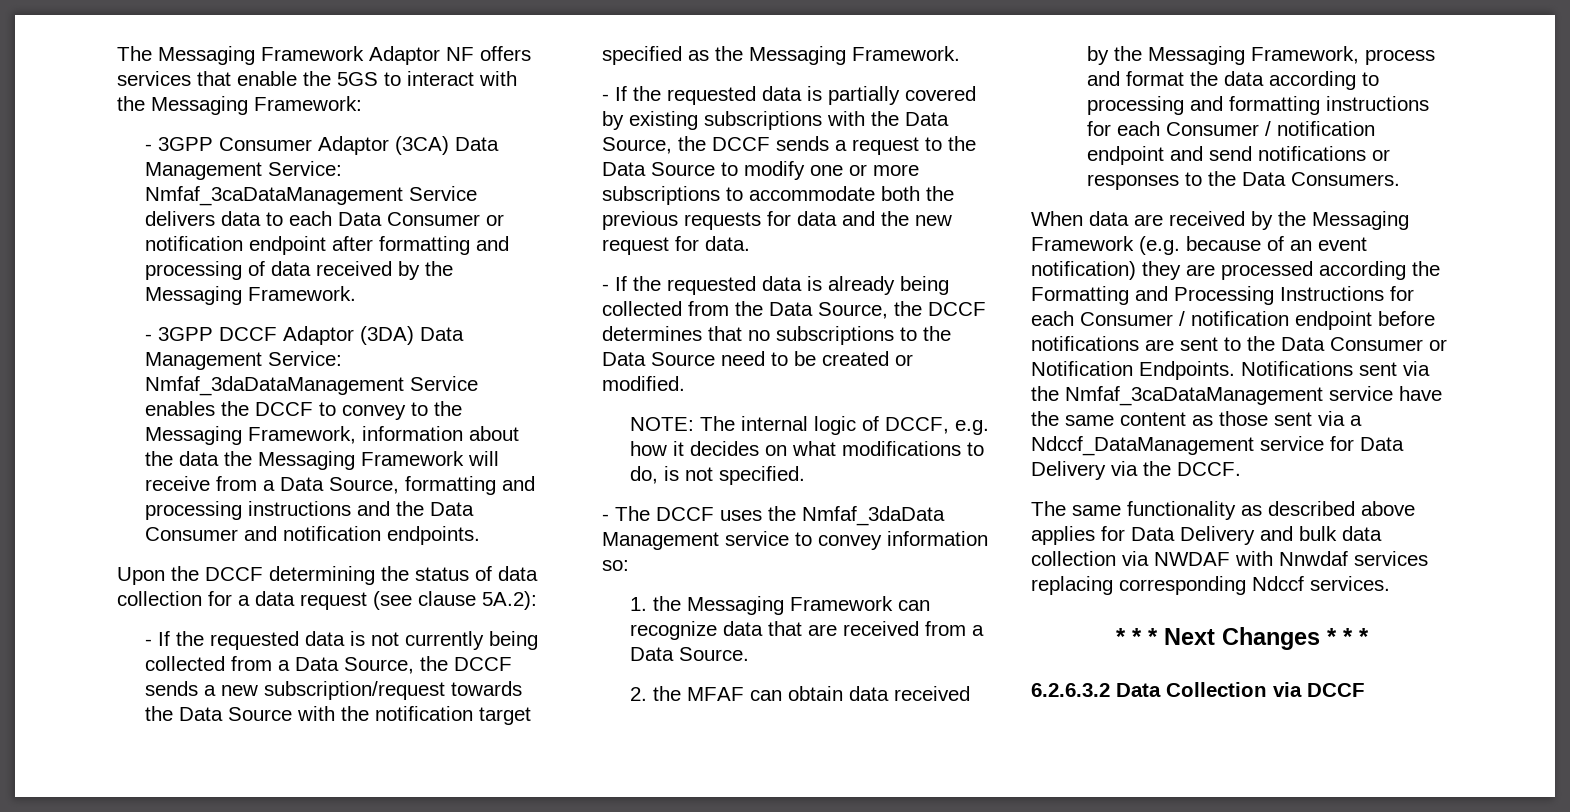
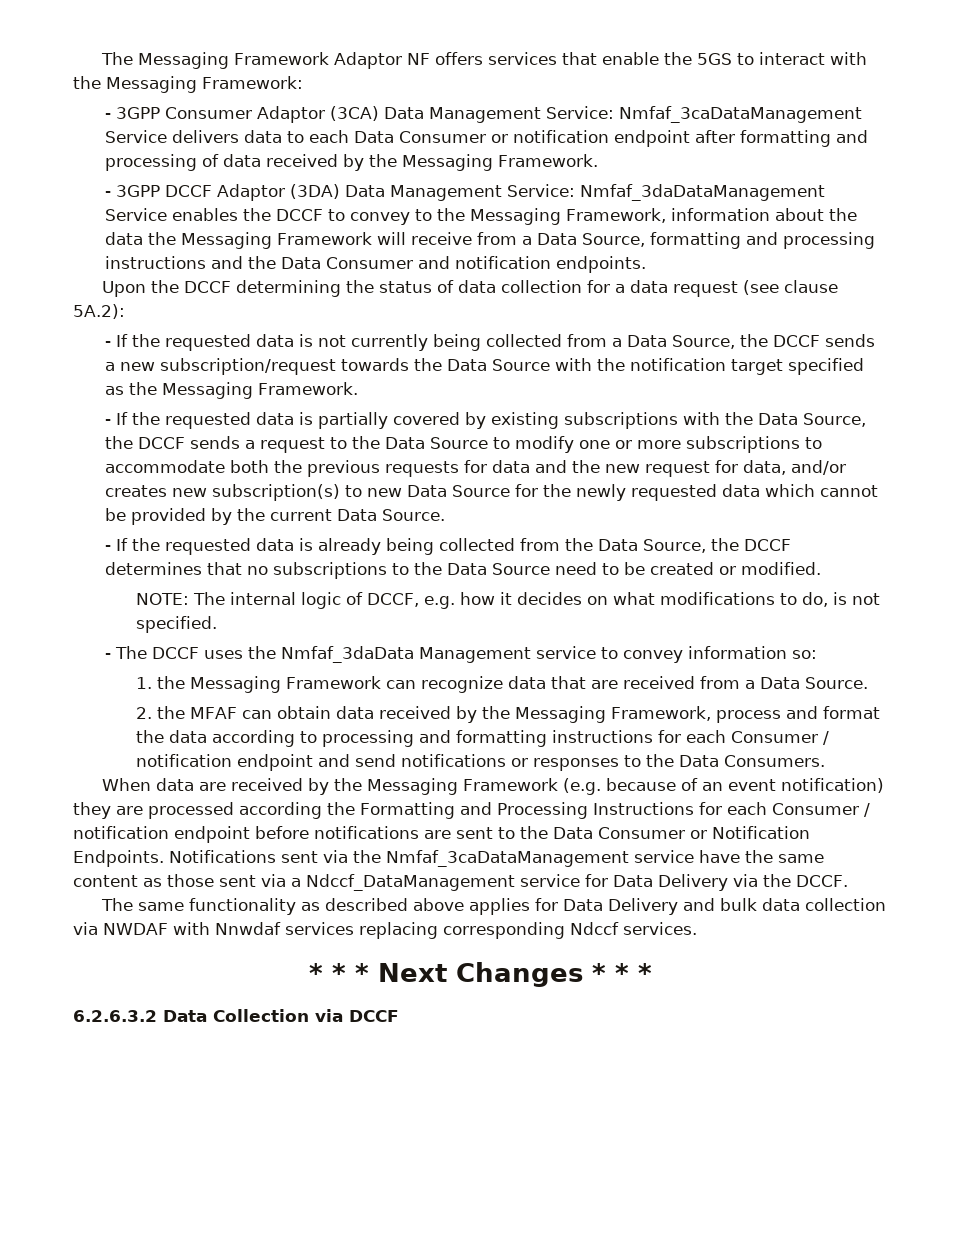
[704,236,750,251] data. -> [742,460,846,475] [104,484,878,501] [104,508,445,525] data, and/or creates new subscription(s) to new Data Source for the newly requested data which cannot be provided by the current Data Source.

